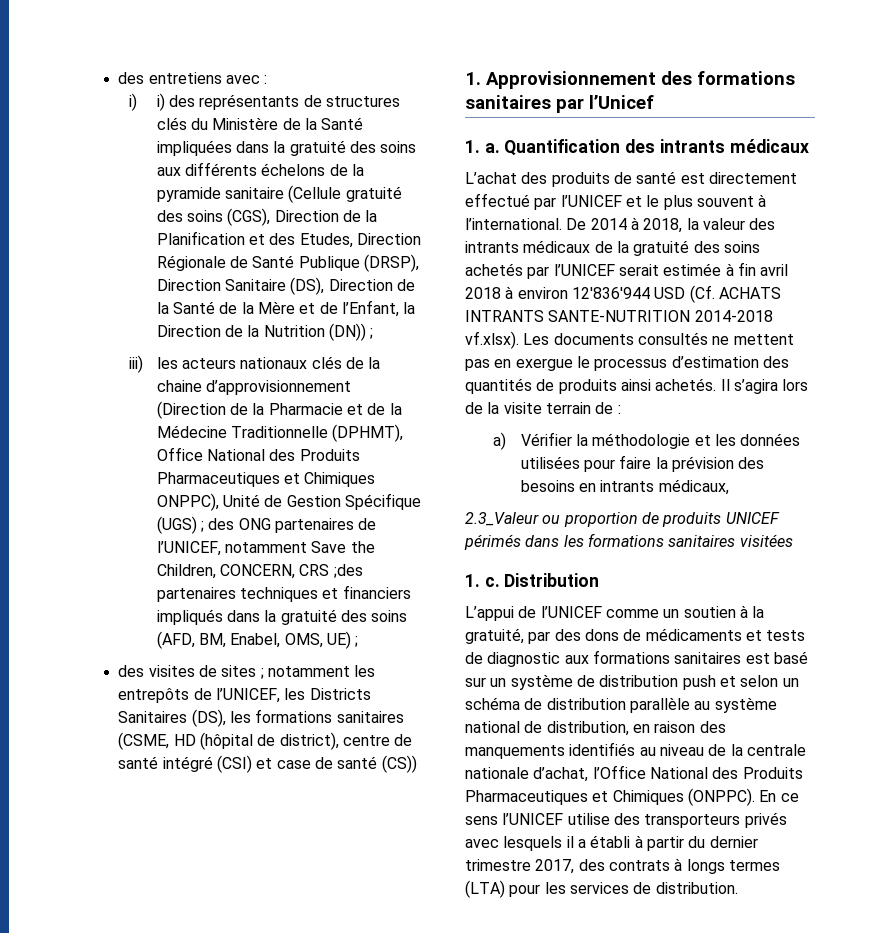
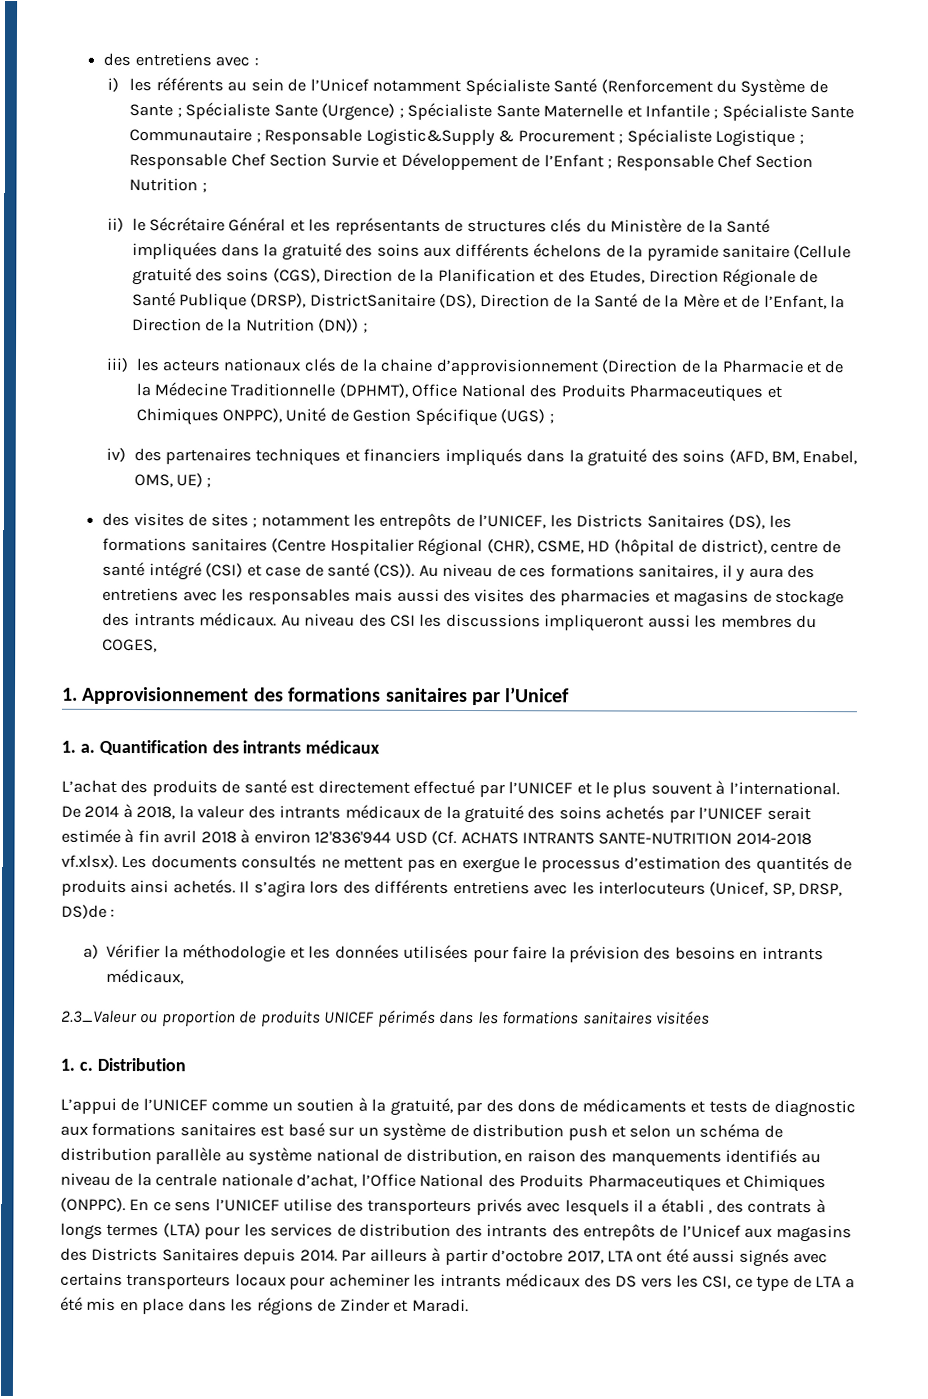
[156,93,195,111] i) des -> [129,77,828,98] [129,102,855,122] [129,128,804,147] [129,152,814,171] [129,178,207,193] [107,217,332,232] les référents au sein de l’Unicef notamment Spécialiste Santé (Renforcement du Système de Sante ; Spécialiste Sante (Urgence) ; Spécialiste Sante Maternelle et Infantile ; Spécialiste Sante Communautaire ; Responsable Logistic&Supply & Procurement ; Spécialiste Logistique ; Responsable Chef Section Survie et Développement de l’Enfant ; Responsable Chef Section Nutrition ; // ii) le Sécrétaire Général et les
[156,279,286,291] Direction Sanitaire -> [309,293,436,307] DistrictSanitaire
[208,518,377,533] [156,541,375,556] [156,564,363,579] des ONG partenaires de l’UNICEF, notamment Save the Children, CONCERN, CRS ;des -> [106,447,162,462] // iv) des
[118,732,170,750] (CSME, -> [271,537,585,557] (Centre Hospitalier Régional (CHR), CSME,
[381,755,417,773] (CS)) -> [373,563,816,582] [102,587,845,608] [102,612,818,632] [102,638,158,653] (CS)). Au niveau de ces formations sanitaires, il y aura des entretiens avec les responsables mais aussi des visites des pharmacies et magasins de stockage des intrants médicaux. Au niveau des CSI les discussions impliqueront aussi les membres du COGES,
[465,402,614,414] de la visite terrain de -> [342,879,843,897] [61,904,107,919] des différents entretiens avec les interlocuteurs (Unicef, SP, DRSP, DS)de
[634,835,758,851] [465,859,575,874] à partir du dernier trimestre 2017, -> [708,1209,713,1214] ,
[655,882,738,894] distribution. -> [359,1223,852,1243] [60,1247,829,1267] [60,1272,855,1292] [60,1296,469,1316] distribution des intrants des entrepôts de l’Unicef aux magasins des Districts Sanitaires depuis 2014. Par ailleurs à partir d’octobre 2017, LTA ont été aussi signés avec certains transporteurs locaux pour acheminer les intrants médicaux des DS vers les CSI, ce type de LTA a été mis en place dans les régions de Zinder et Maradi.

